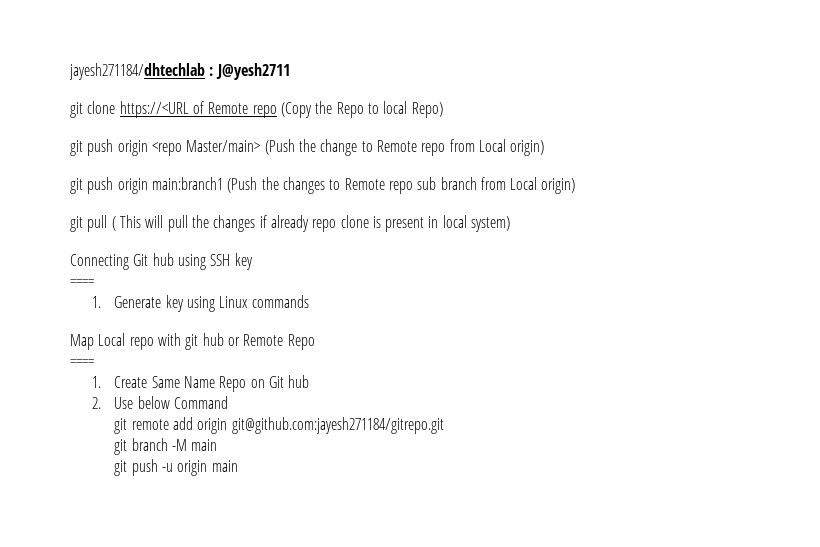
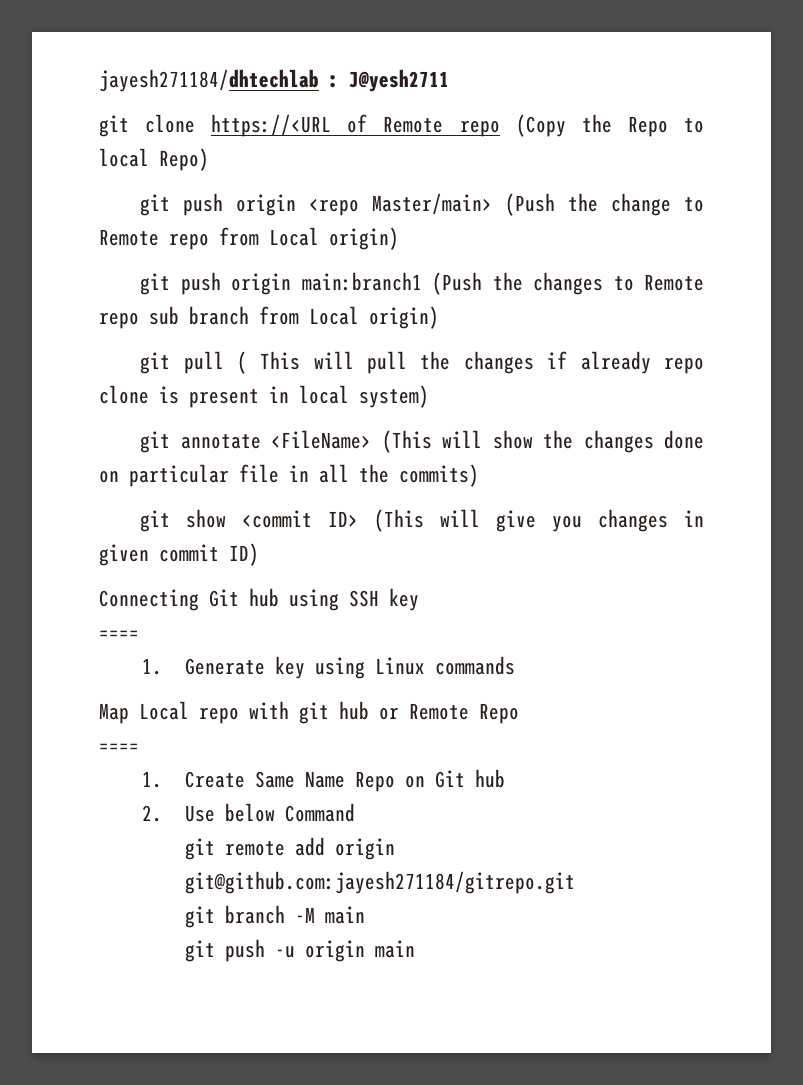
(511, 224) none -> [140,430,705,453] [99,464,479,487] [140,509,704,532] [99,543,259,566] // git annotate <FileName> (This will show the changes done on particular file in all the commits) // git show <commit ID> (This will give you changes in given commit ID)

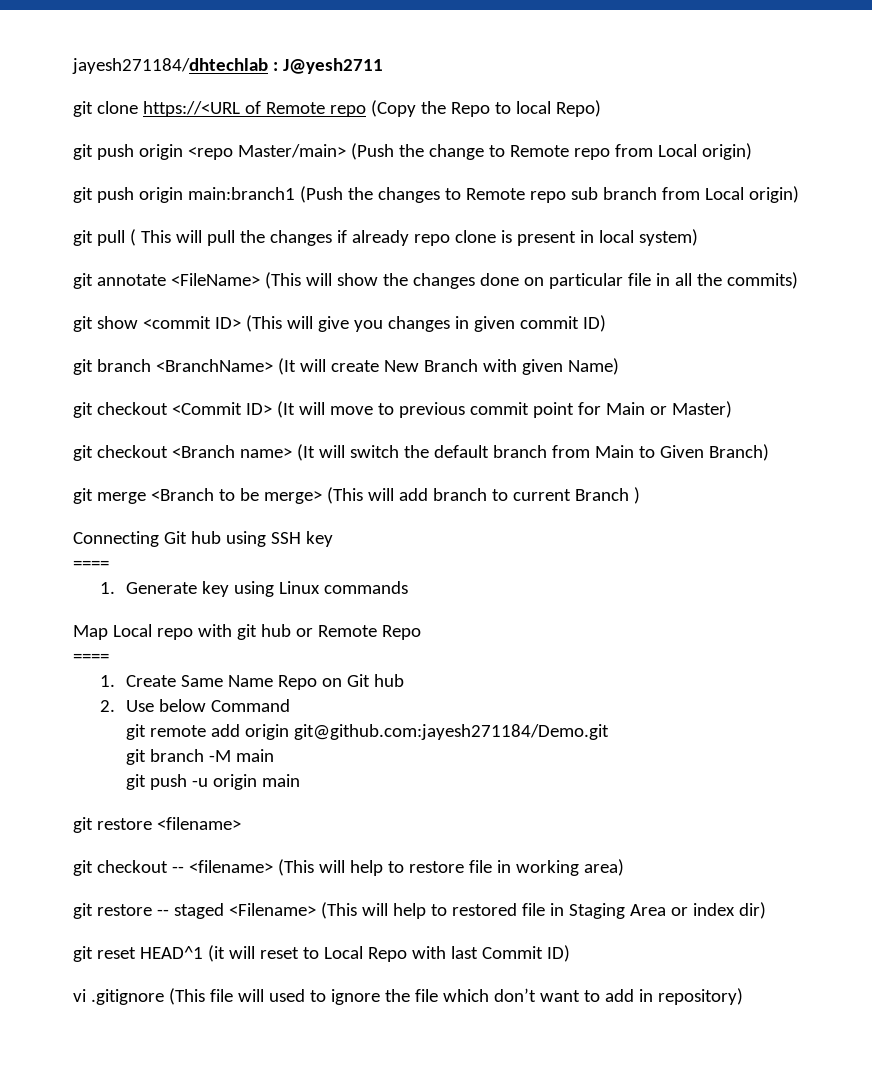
(259, 554) none -> [73,358,619,375] [73,401,732,418] [73,444,769,461] [73,487,640,504] // git branch <BranchName> (It will create New Branch with given Name) // git checkout <Commit ID> (It will move to previous commit point for Main or Master) // git checkout <Branch name> (It will switch the default branch from Main to Given Branch) // git merge <Branch to be merge> (This will add branch to current Branch )
[184,871,575,894] git@github.com:jayesh271184/gitrepo.git -> [294,724,610,740] git@github.com:jayesh271184/Demo.git
(415, 949) none -> [73,817,241,833] [73,859,624,876] [73,902,766,919] [73,945,570,962] [73,988,743,1005] // git restore <filename> // git checkout -- <filename> (This will help to restore file in working area) // git restore -- staged <Filename> (This will help to restored file in Staging Area or index dir) // git reset HEAD^1 (it will reset to Local Repo with last Commit ID) // vi .gitignore (This file will used to ignore the file which don’t want to add in repository)

